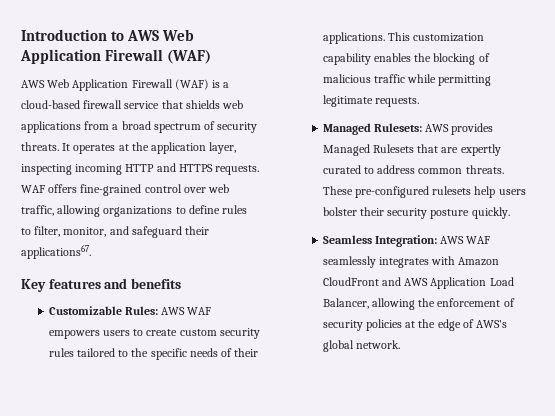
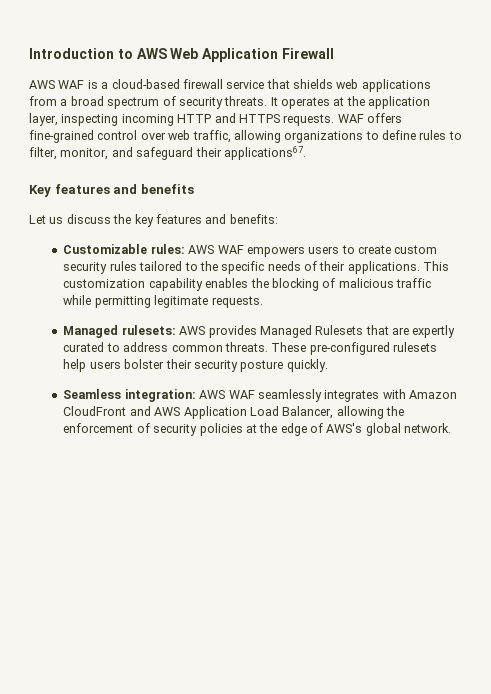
[167,50,212,64] [21,79,209,91] (WAF) // AWS Web Application Firewall (WAF) -> [29,80,85,89] // AWS WAF
(181, 283) none -> [29,214,278,227] // Let us discuss the key features and benefits:
[124,306,158,315] Rules: -> [150,244,185,254] rules:
[373,123,422,132] Rulesets: -> [121,325,176,335] rulesets:
[374,235,437,247] Integration: -> [124,389,196,402] integration:

